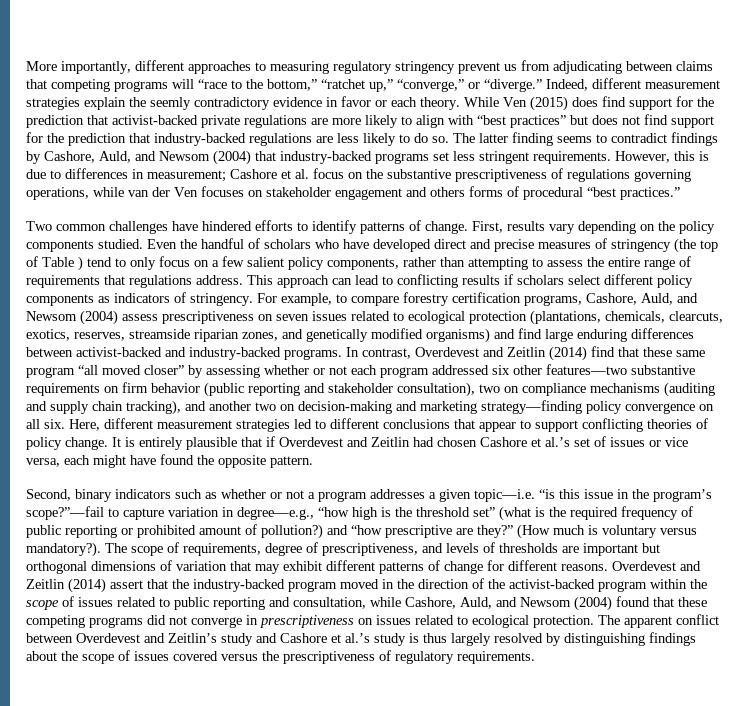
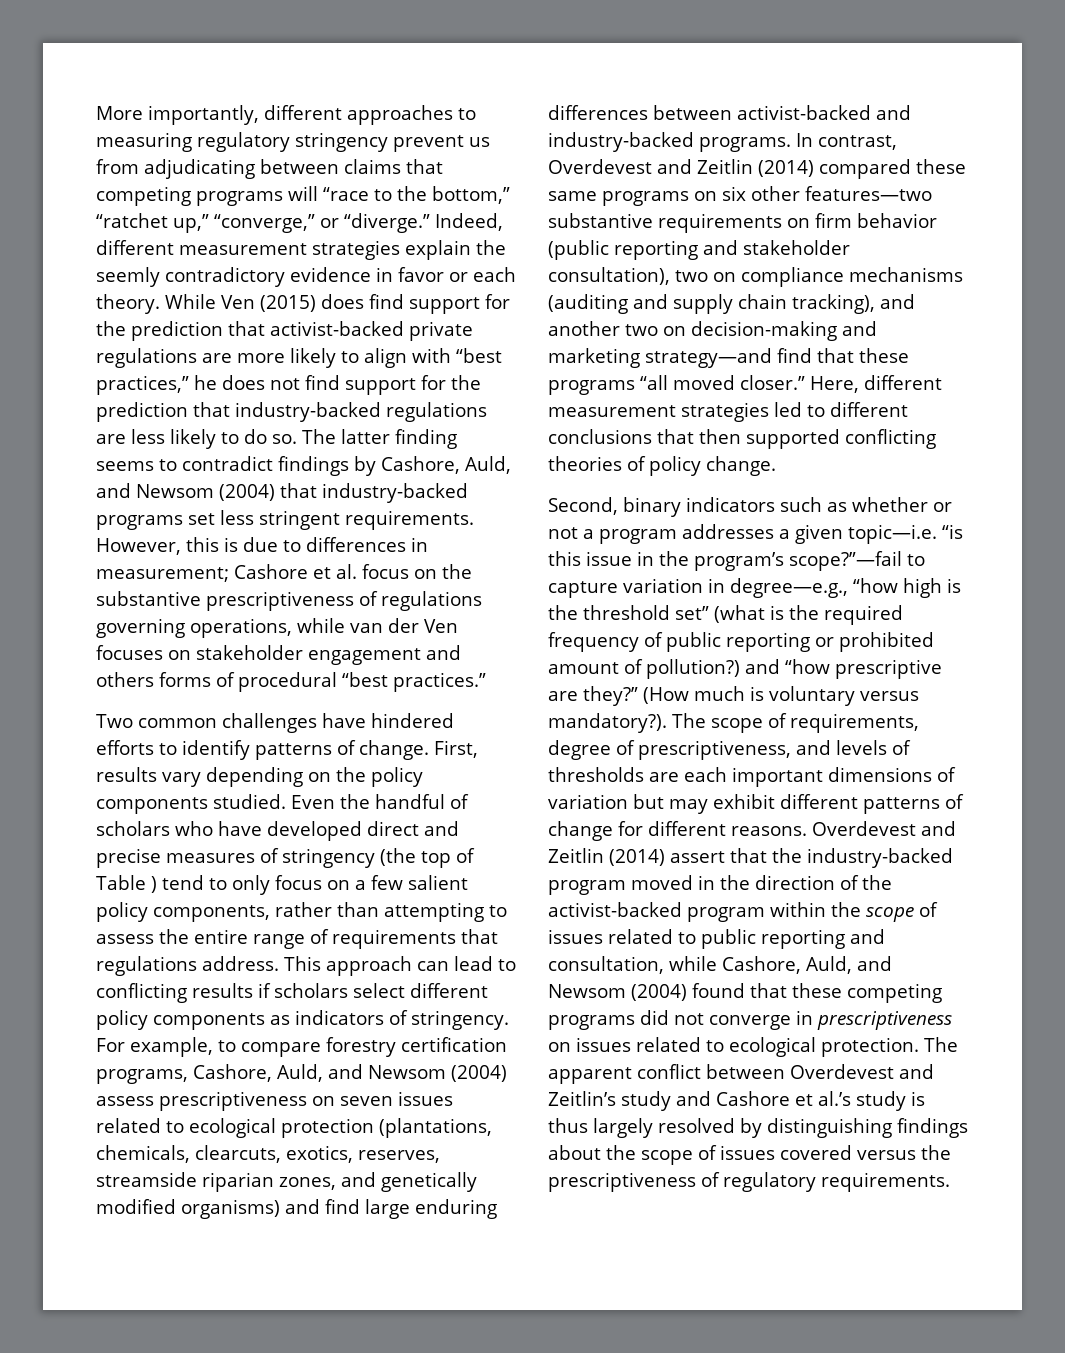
[510,115,588,128] practices” but -> [96,375,217,395] practices,” he
[591,346,705,357] [26,365,489,378] find that these same program “all moved closer” by assessing whether or not each program addressed -> [819,159,966,179] [548,191,717,206] compared these same programs on
[481,400,714,414] [26,419,65,429] strategy—finding policy convergence on all six. -> [645,348,909,368] [548,375,805,395] strategy—and find that these programs “all moved closer.”
[479,420,578,432] appear to support -> [699,429,840,449] then supported
[112,436,688,450] [26,454,313,468] It is entirely plausible that if Overdevest and Zeitlin had chosen Cashore et al.’s set of issues or vice versa, each might have found the opposite pattern. -> (776, 466) none
[583,543,660,556] [26,561,87,574] important but orthogonal -> [684,767,823,787] each important
[230,561,251,571] that -> [633,794,664,809] but

